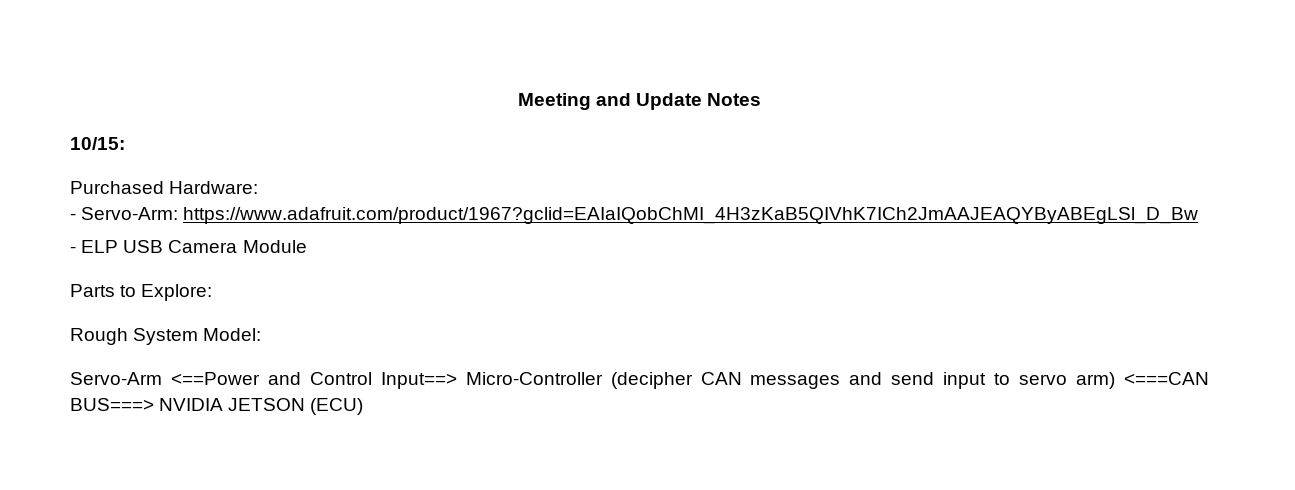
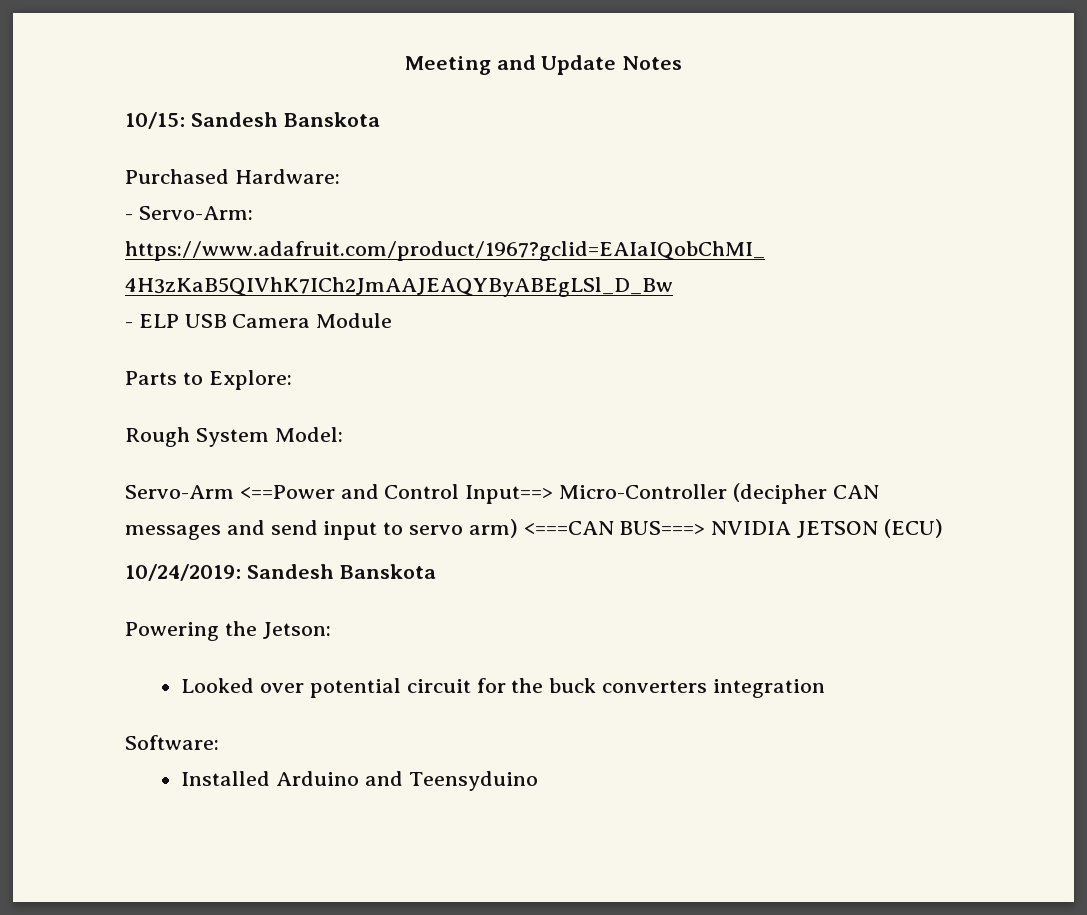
(125, 143) none -> [190,112,380,127] Sandesh Banskota
(364, 406) none -> [125,564,436,581] [125,621,331,641] [181,678,825,698] [125,735,219,750] [181,771,538,791] // 10/24/2019: Sandesh Banskota // Powering the Jetson: // Looked over potential circuit for the buck converters integration // Software: // Installed Arduino and Teensyduino

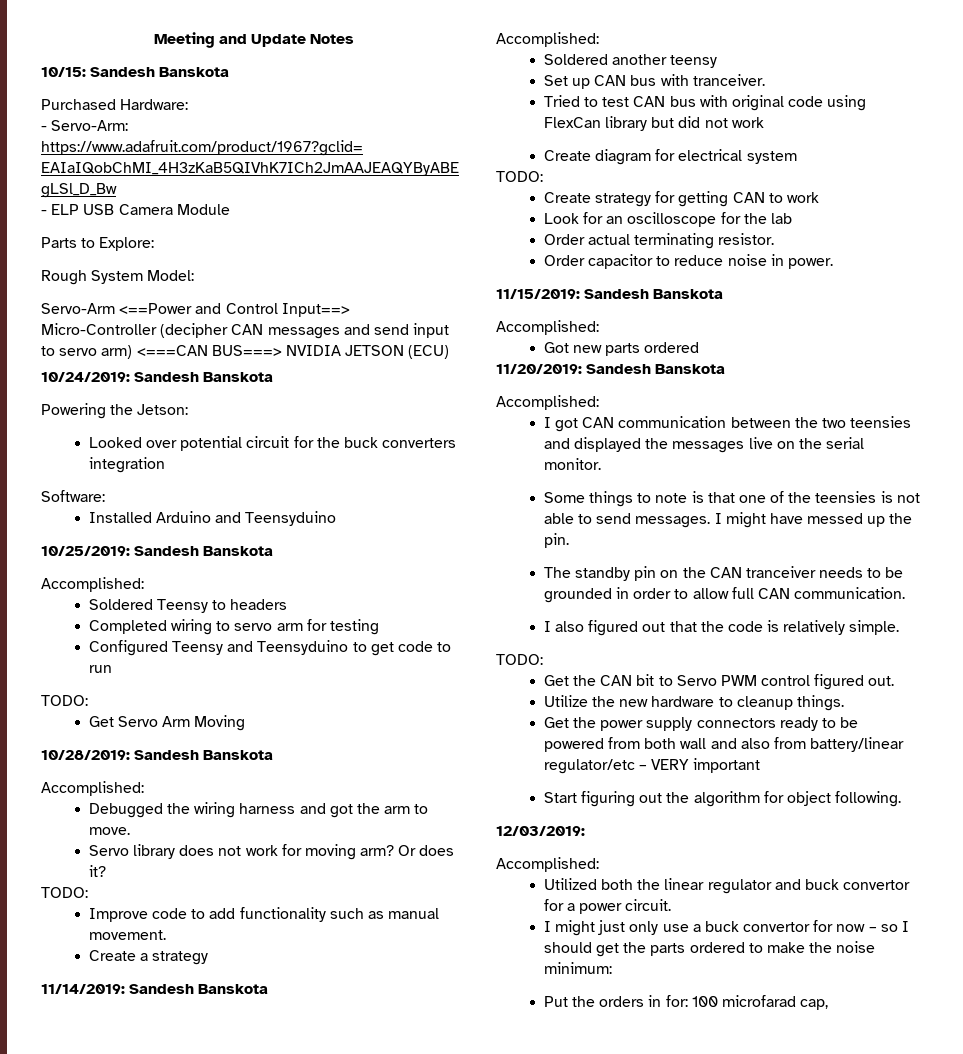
(538, 781) none -> [41,546,274,556] [41,577,144,592] [88,599,288,613] [88,619,379,635] [88,640,452,656] [88,665,112,673] [41,695,88,706] [88,715,246,731] [41,750,274,760] [41,781,144,796] [88,802,429,818] [88,827,130,835] [88,844,455,860] [88,865,106,877] [41,887,88,898] [88,907,440,922] [88,930,166,940] [88,950,209,965] [41,984,269,994] [496,32,599,47] [543,54,718,68] [543,74,765,89] [543,95,867,111] [543,116,764,131] [543,149,797,165] [496,171,543,182] [543,191,819,207] [543,212,792,227] [543,233,775,249] [543,254,833,269] [496,289,724,299] [496,320,599,335] [543,342,700,356] [496,364,726,374] [496,395,599,410] [543,416,912,432] [543,437,865,453] [543,458,601,470] [543,491,920,507] [543,512,913,528] [543,533,569,548] [543,566,904,581] [543,587,906,603] [543,620,900,636] [496,654,543,665] [543,674,895,690] [543,695,844,711] [543,717,859,731] [543,737,905,752] [543,758,761,774] [543,791,902,807] [496,826,585,836] [496,857,599,872] [543,878,911,894] [543,899,672,914] [543,920,910,936] [543,941,876,957] [543,962,612,974] [543,995,829,1010] // 10/25/2019: Sandesh Banskota // Accomplished: // Soldered Teensy to headers // Completed wiring to servo arm for testing // Configured Teensy and Teensyduino to get code to run // TODO: // Get Servo Arm Moving // 10/28/2019: Sandesh Banskota // Accomplished: // Debugged the wiring harness and got the arm to move. // Servo library does not work for moving arm? Or does it? // TODO: // Improve code to add functionality such as manual movement. // Create a strategy // 11/14/2019: Sandesh Banskota // Accomplished: // Soldered another teensy // Set up CAN bus with tranceiver. // Tried to test CAN bus with original code using FlexCan library but did not work // Create diagram for electrical system // TODO: // Create strategy for getting CAN to work // Look for an oscilloscope for the lab // Order actual terminating resistor. // Order capacitor to reduce noise in power. // 11/15/2019: Sandesh Banskota // Accomplished: // Got new parts ordered // 11/20/2019: Sandesh Banskota // Accomplished: // I got CAN communication between the two teensies and displayed the messages live on the serial monitor. // Some things to note is that one of the teensies is not able to send messages. I might have messed up the pin. // The standby pin on the CAN tranceiver needs to be grounded in order to allow full CAN communication. // I also figured out that the code is relatively simple. // TODO: // Get the CAN bit to Servo PWM control figured out. // Utilize the new hardware to cleanup things. // Get the power supply connectors ready to be powered from both wall and also from battery/linear regulator/etc – VERY important // Start figuring out the algorithm for object following. // 12/03/2019: // Accomplished: // Utilized both the linear regulator and buck convertor for a power circuit. // I might just only use a buck convertor for now – so I should get the parts ordered to make the noise minimum: // Put the orders in for: 100 microfarad cap,

